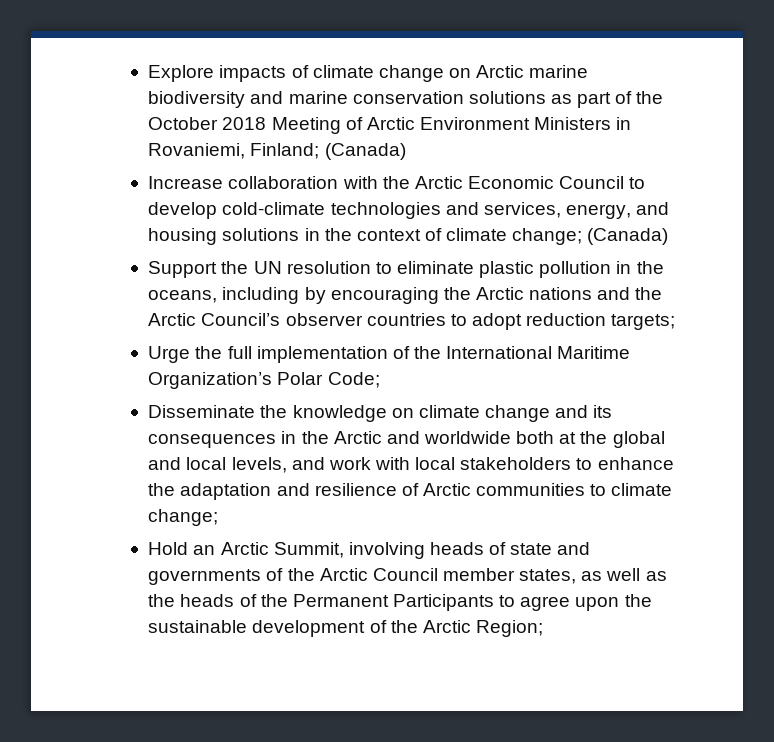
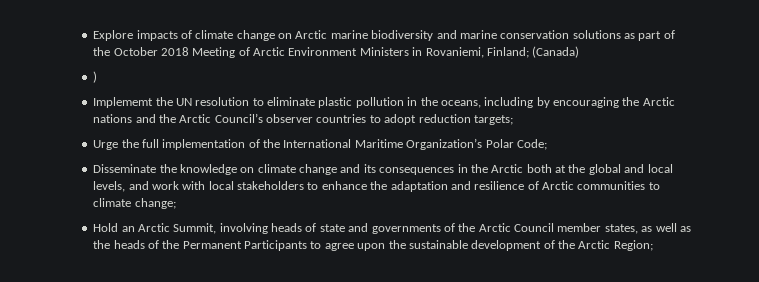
[148,176,646,189] [148,202,670,219] [148,228,669,245] [148,261,218,278] Increase collaboration with the Arctic Economic Council to develop cold-climate technologies and services, energy, and housing solutions in the context of climate change; (Canada) // Support -> [93,71,98,83] [93,97,154,108] ) // Implememt
[386,431,511,444] and worldwide -> (524, 168) none

